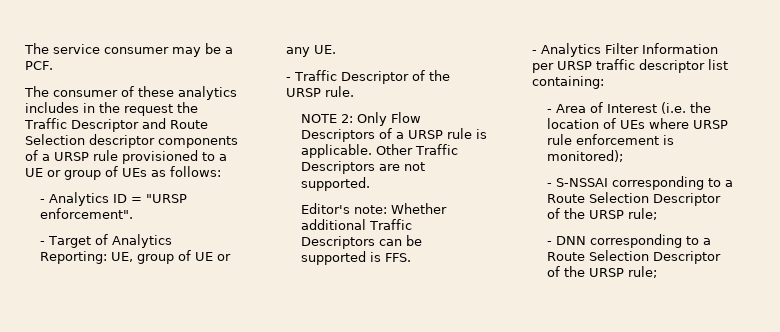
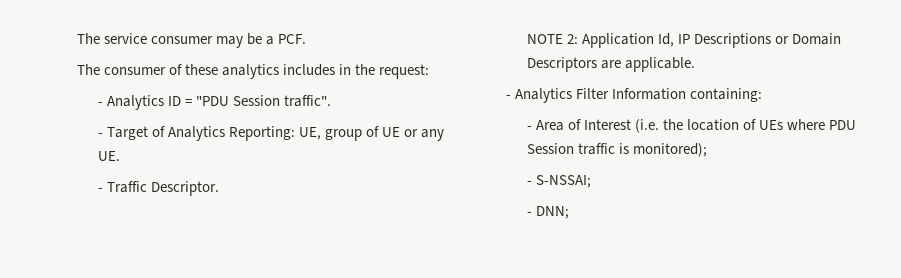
[124,102,198,116] [24,118,208,132] [25,134,238,148] [25,150,227,164] [25,166,221,180] request the Traffic Descriptor and Route Selection descriptor components of a URSP rule provisioned to a UE or group of UEs as follows: -> [379,64,430,79] request:
[145,194,187,203] [39,208,133,219] "URSP enforcement". -> [196,95,332,107] "PDU Session traffic".
[340,70,450,84] [285,86,354,97] [300,112,421,126] [300,128,487,142] [300,144,458,158] [300,161,425,174] [300,177,370,191] [300,203,447,214] [300,219,412,230] [300,235,422,249] [300,251,411,265] Descriptor of the URSP rule. // NOTE 2: Only Flow Descriptors of a URSP rule is applicable. Other Traffic Descriptors are not supported. // Editor's note: Whether additional Traffic Descriptors can be supported is FFS. -> [151,181,220,196] [526,33,842,48] [526,57,696,72] Descriptor. // NOTE 2: Application Id, IP Descriptions or Domain Descriptors are applicable.
[531,59,728,73] per URSP traffic descriptor list -> (687, 94) none
[692,120,728,129] [546,134,659,145] URSP rule enforcement -> [829,120,857,130] [526,143,615,155] PDU Session traffic
[555,176,733,190] [546,192,721,206] [546,208,657,220] [546,234,711,248] [546,250,721,264] [546,266,657,278] S-NSSAI corresponding to a Route Selection Descriptor of the URSP rule; // - DNN corresponding to a Route Selection Descriptor of the URSP rule; -> [535,175,591,188] [526,206,569,219] S-NSSAI; // - DNN;

